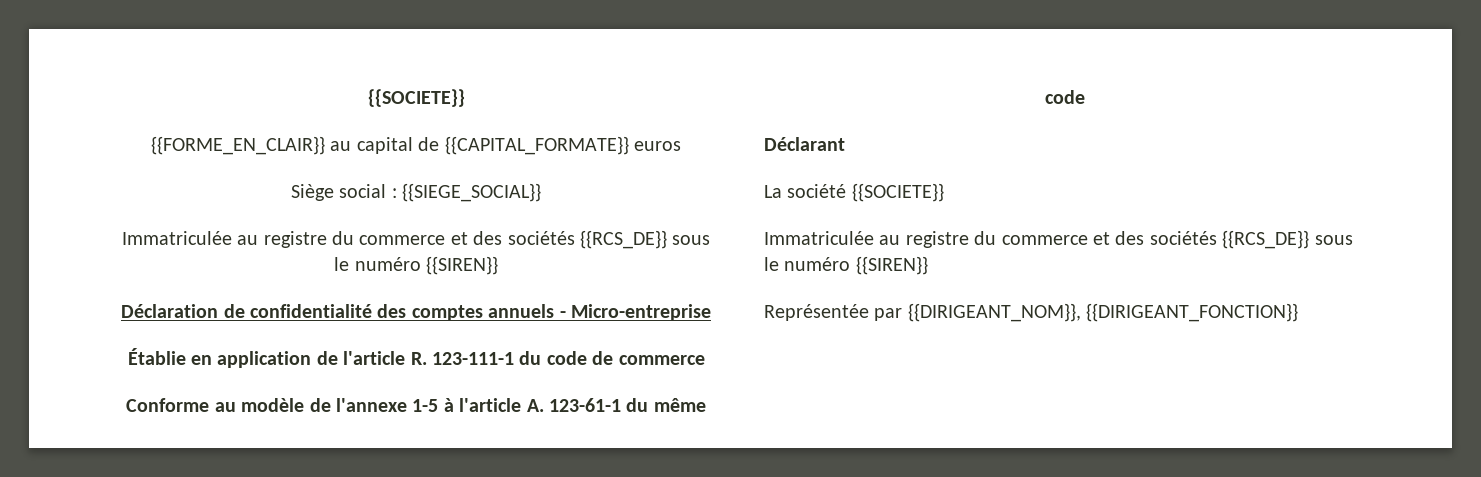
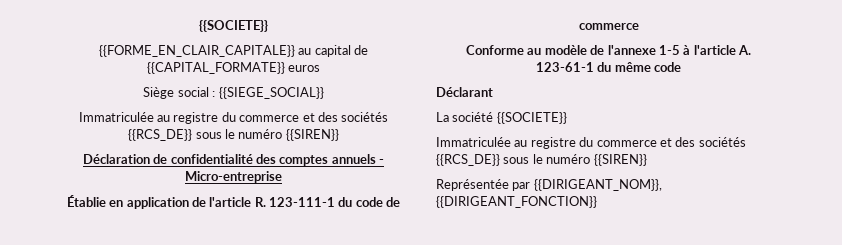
[367,89,465,107] [151,136,325,155] {{SOCIETE}} // {{FORME_EN_CLAIR}} -> [199,20,268,32] [98,45,295,57] {{SOCIETE}} // {{FORME_EN_CLAIR_CAPITALE}}

